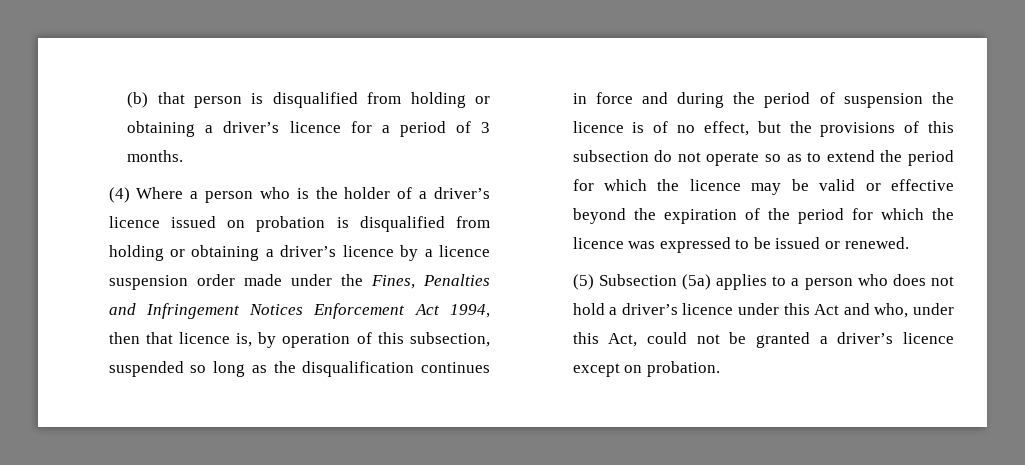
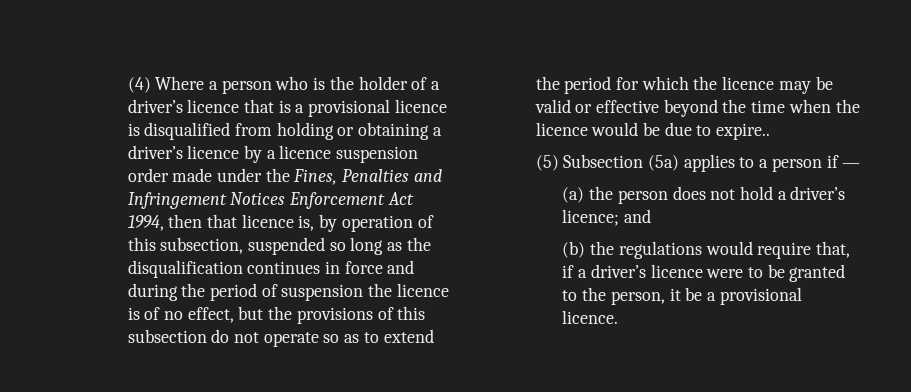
[127,92,490,108] [127,121,491,137] [127,150,184,162] (b) that person is disqualified from holding or obtaining a driver’s licence for a period of 3 months. // -> (127, 85) none
[170,216,326,232] issued on probation -> [244,99,447,117] that is a provisional licence
[663,208,954,224] [572,237,909,253] expiration of the period for which the licence was expressed to be issued or renewed. -> [751,99,860,113] [535,122,771,140] time when the licence would be due to expire..
[857,274,888,286] who -> [826,155,861,168] [562,186,668,204] if — // (a) the person
[682,303,954,318] [572,332,954,348] [572,361,720,377] licence under this Act and who, under this Act, could not be granted a driver’s licence except on probation. -> [562,209,652,226] [562,241,850,259] [562,264,846,282] [562,287,802,305] [562,310,619,324] licence; and // (b) the regulations would require that, if a driver’s licence were to be granted to the person, it be a provisional licence.

